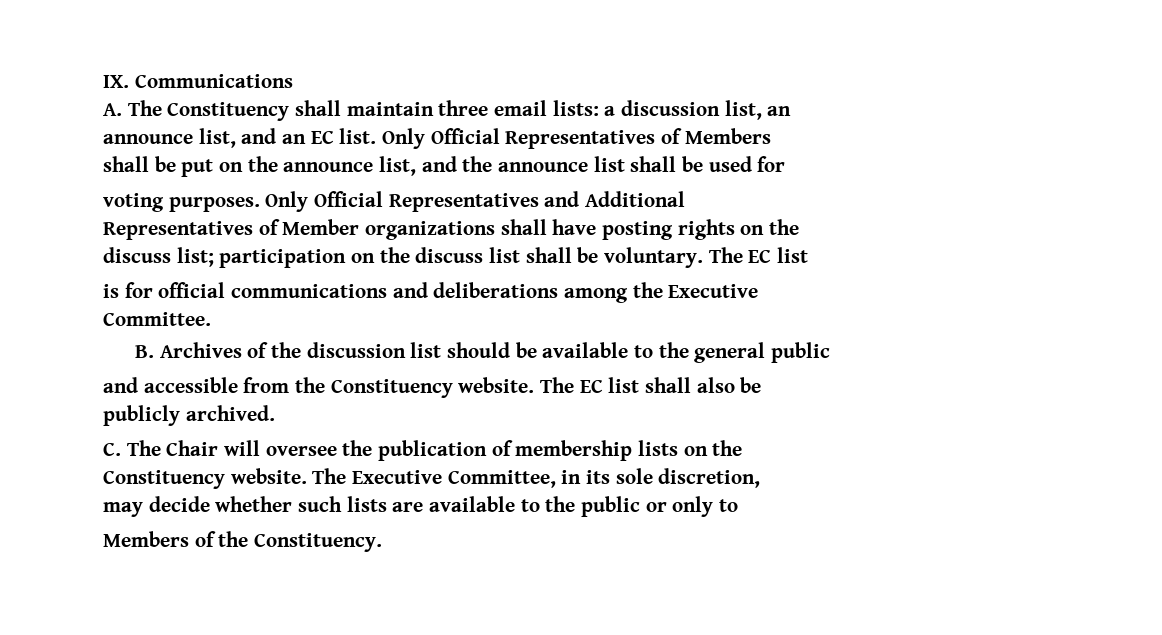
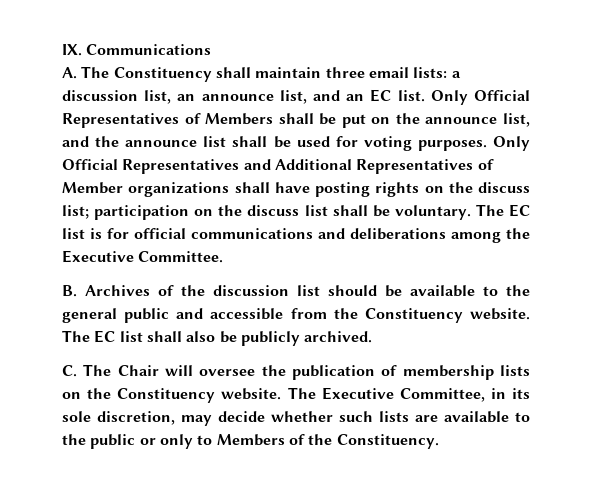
(792, 111) // -> (196, 97) none
(771, 136) // -> (274, 119) none
(786, 164) // -> (358, 141) none
(686, 199) // -> (352, 164) none
(800, 227) // -> (473, 187) none
(809, 255) // -> (85, 233) none
(759, 291) // -> (134, 256) none
(831, 352) // -> (170, 315) none
(762, 385) // -> (237, 337) none
(743, 448) // -> (112, 393) none
(761, 478) // -> (175, 418) none
(739, 505) // -> (213, 440) none

